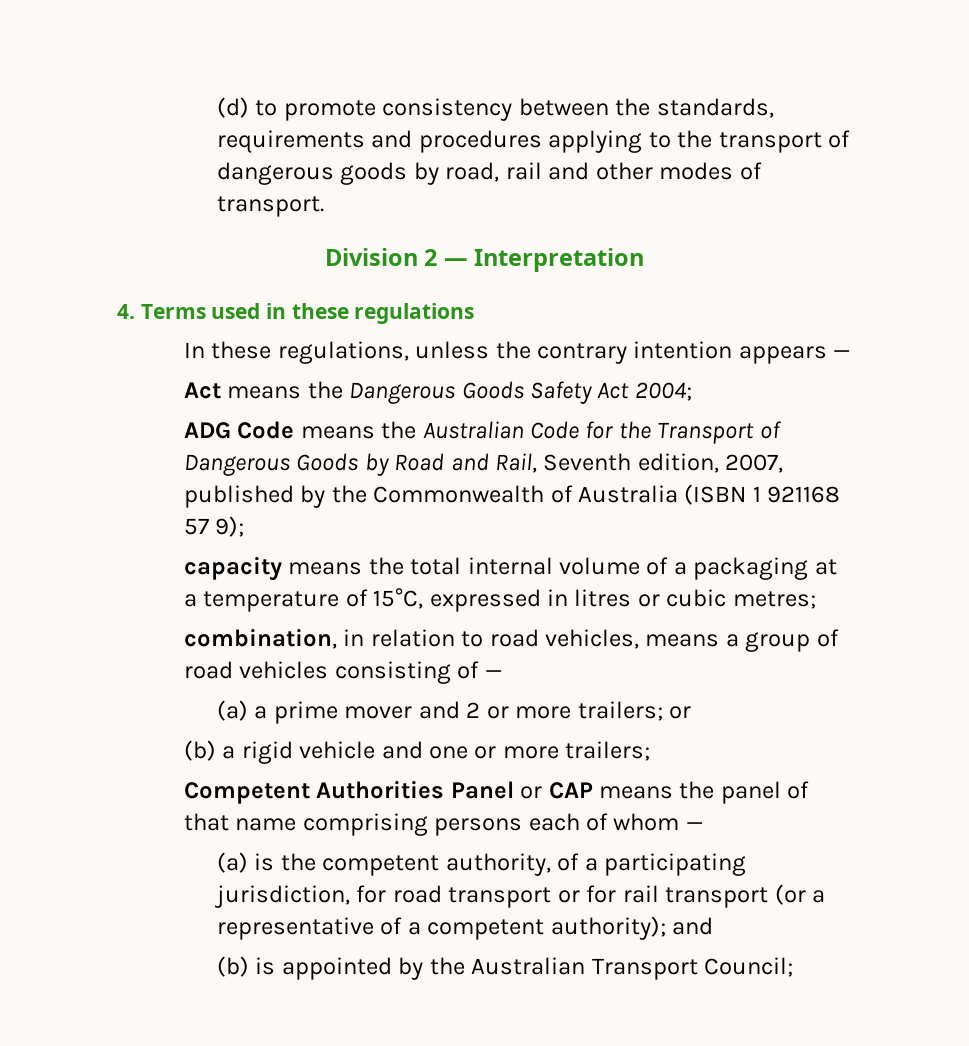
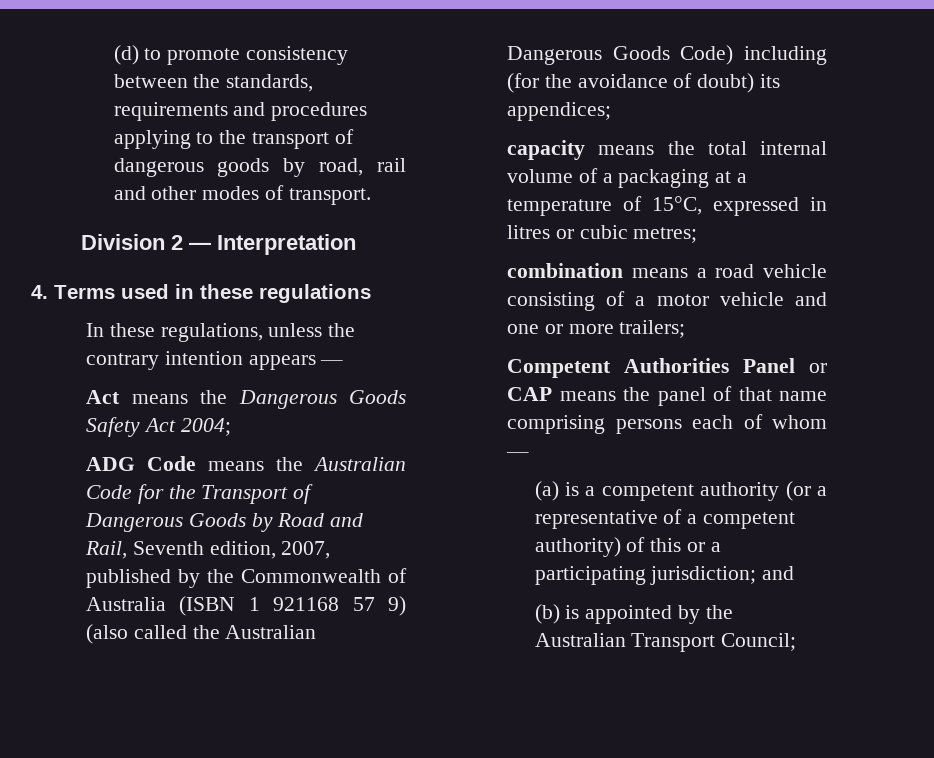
[215,516,245,537] 9); -> [388,596,407,616] [86,624,317,644] [507,45,827,65] [507,73,781,93] [507,102,612,121] 9) (also called the Australian Dangerous Goods Code) including (for the avoidance of doubt) its appendices;
[183,628,839,652] [183,661,502,684] [216,700,692,724] [183,740,293,764] combination, in relation to road vehicles, means a group of road vehicles consisting of — // (a) a prime mover and 2 or more trailers; or // (b) a rigid -> [507,263,827,278] [507,291,709,311] combination means a road vehicle consisting of a motor
[280,853,747,876] [213,885,769,908] the competent authority, of a participating jurisdiction, for road transport or for rail transport -> [585,482,780,501] a competent authority
[550,916,666,940] authority); -> [534,537,721,557] [534,566,757,585] authority) of this or a participating jurisdiction;

